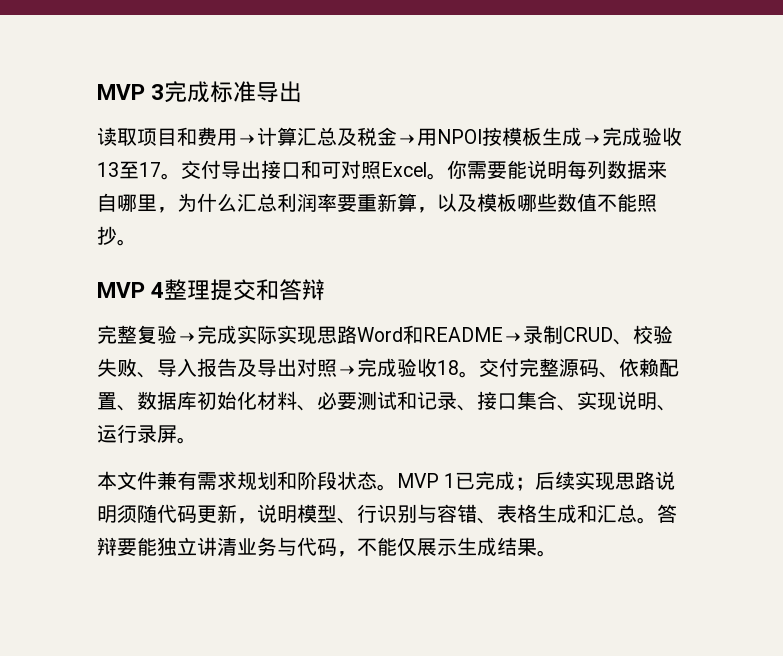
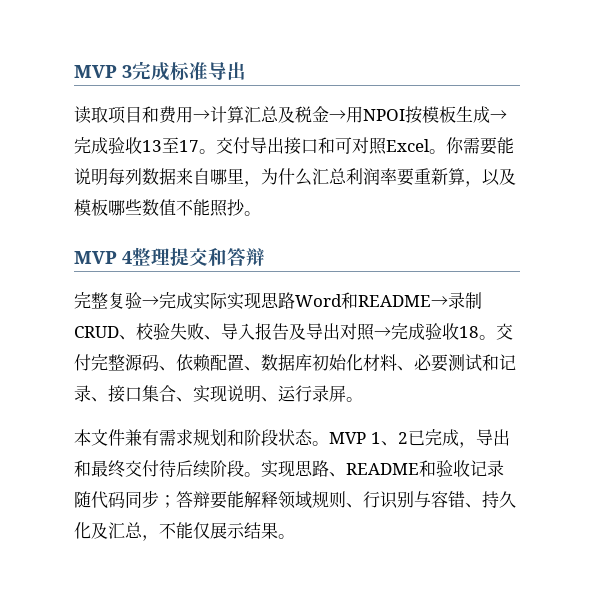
[455,471,676,491] [97,504,677,524] [97,537,337,556] 已完成；后续实现思路说明须随代码更新，说明模型、行识别与容错、表格生成和汇总。答辩要能独立讲清业务与代码 -> [380,429,510,448] [74,460,504,478] [74,490,516,509] [74,522,143,539] 、2已完成，导出和最终交付待后续阶段。实现思路、README和验收记录随代码同步；答辩要能解释领域规则、行识别与容错、持久化及汇总
[457,537,497,556] 生成 -> (245, 530) none

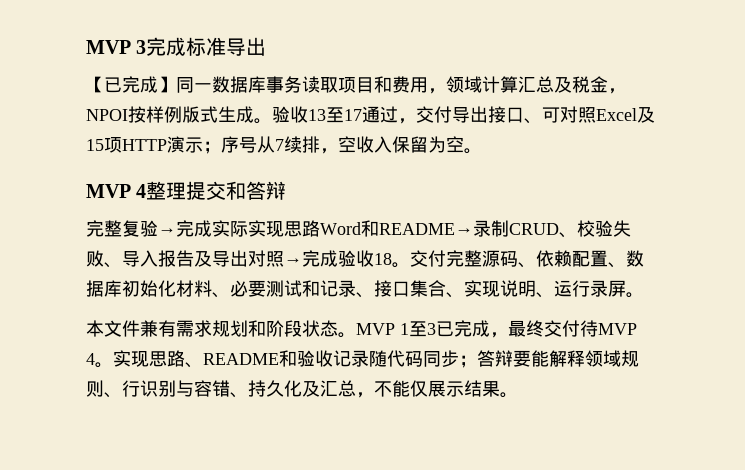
(246, 71) none -> [86,76,302,93] 【已完成】同一数据库事务
[193,110,210,121] → -> [428,76,482,94] ，领域
[329,106,507,124] [74,137,108,154] →用NPOI按模板生成→完成 -> [608,88,626,94] [86,106,272,124] ，NPOI按样例版式生成。
[199,149,216,154] 。 -> [362,106,416,124] 通过，
[318,137,335,154] 和 -> [524,118,542,124] 、
[429,137,514,155] [74,168,516,187] [74,199,245,217] 。你需要能说明每列数据来自哪里，为什么汇总利润率要重新算，以及模板哪些数值不能照抄 -> [637,107,655,123] [86,136,464,154] 及15项HTTP演示；序号从7续排，空收入保留为空
[380,432,408,446] 、2 -> [409,321,436,337] 至3
[475,429,510,446] [74,460,91,477] 导出和 -> (508, 335) none
[176,460,244,478] 后续阶段 -> [598,323,637,335] [86,353,95,365] MVP 4

